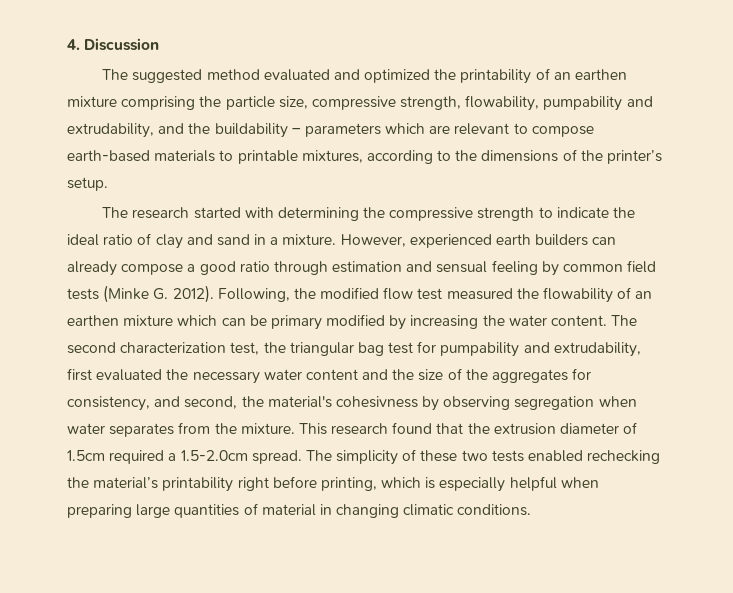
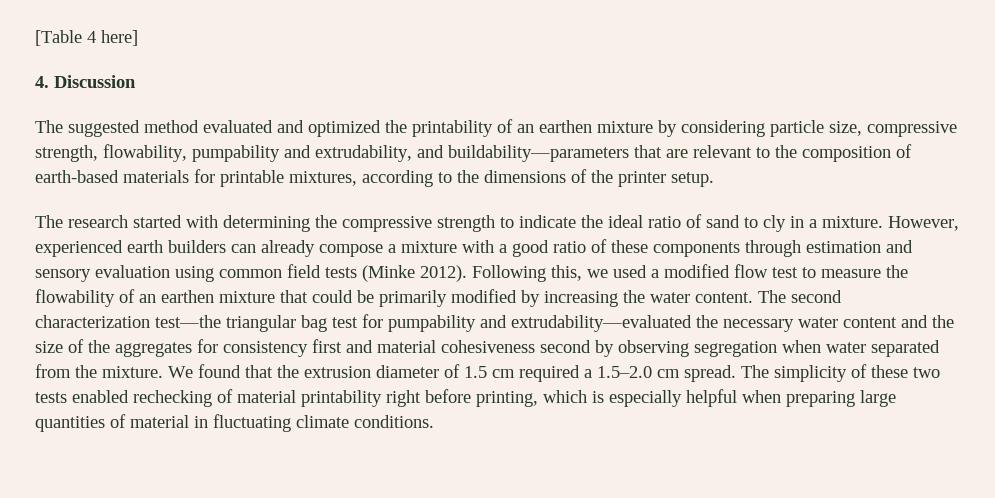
(67, 44) none -> [35,30,138,46] [Table 4 here] //
[121,96,222,110] comprising the -> [658,120,765,137] by considering
[188,123,594,138] the buildability – parameters which are relevant to compose -> [448,144,912,162] buildability—parameters that are relevant to the composition of
[219,150,234,161] to -> [194,169,215,183] for
[607,150,663,164] printer’s -> [618,171,666,187] printer
[155,234,250,249] clay and sand -> [706,215,786,232] sand to cly
[199,260,657,276] [67,285,316,303] good ratio through estimation and sensual feeling by common field tests (Minke G. 2012). Following, the -> [401,239,913,257] [35,264,659,282] mixture with a good ratio of these components through estimation and sensory evaluation using common field tests (Minke 2012). Following this, we used a
[446,288,513,300] measured -> [802,267,881,278] to measure
[177,315,322,330] which can be primary -> [280,290,447,307] that could be primarily
[230,342,286,355] test, the -> [155,315,221,328] test—the
[553,342,641,357] [67,368,163,381] extrudability, first evaluated -> [511,315,692,332] extrudability—evaluated
[67,396,418,411] consistency, and second, the material's cohesivness -> [223,339,591,357] consistency first and material cohesiveness second
[109,423,175,437] separates -> [871,340,940,357] separated
[298,423,389,435] This research -> [168,366,193,378] We
[67,450,248,464] 1.5cm required a 1.5-2.0cm -> [464,365,680,382] 1.5 cm required a 1.5–2.0 cm
[67,477,159,489] the material’s -> [217,389,296,403] of material
[336,504,455,518] changing climatic -> [213,414,349,432] fluctuating climate

